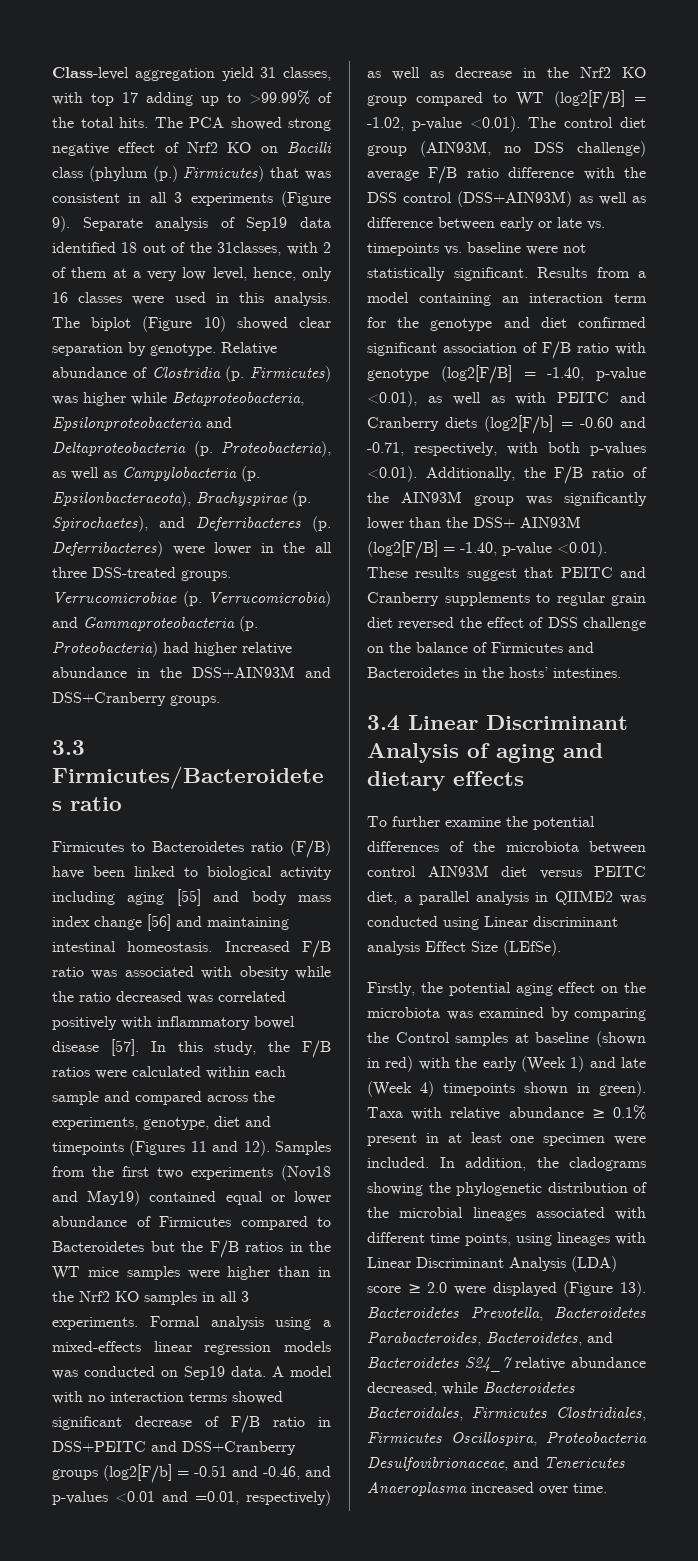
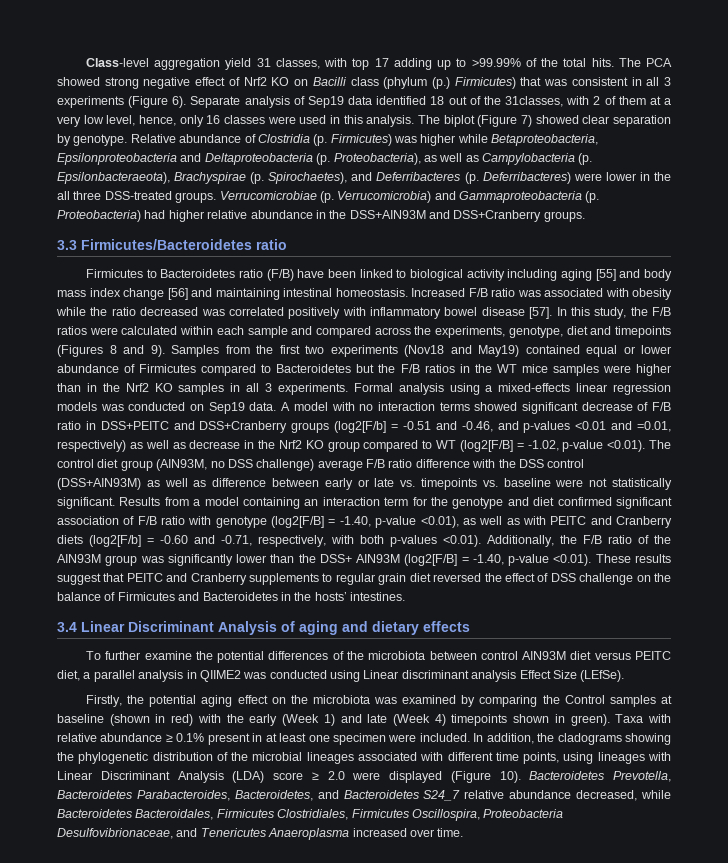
[52,216,70,232] 9). -> [172,96,187,108] 6).
[203,316,226,332] 10) -> [521,115,533,127] 7)
[190,1140,270,1156] 11 and 12). -> [109,345,165,357] 8 and 9).
[620,1281,646,1297] 13). -> [499,771,521,783] 10).

